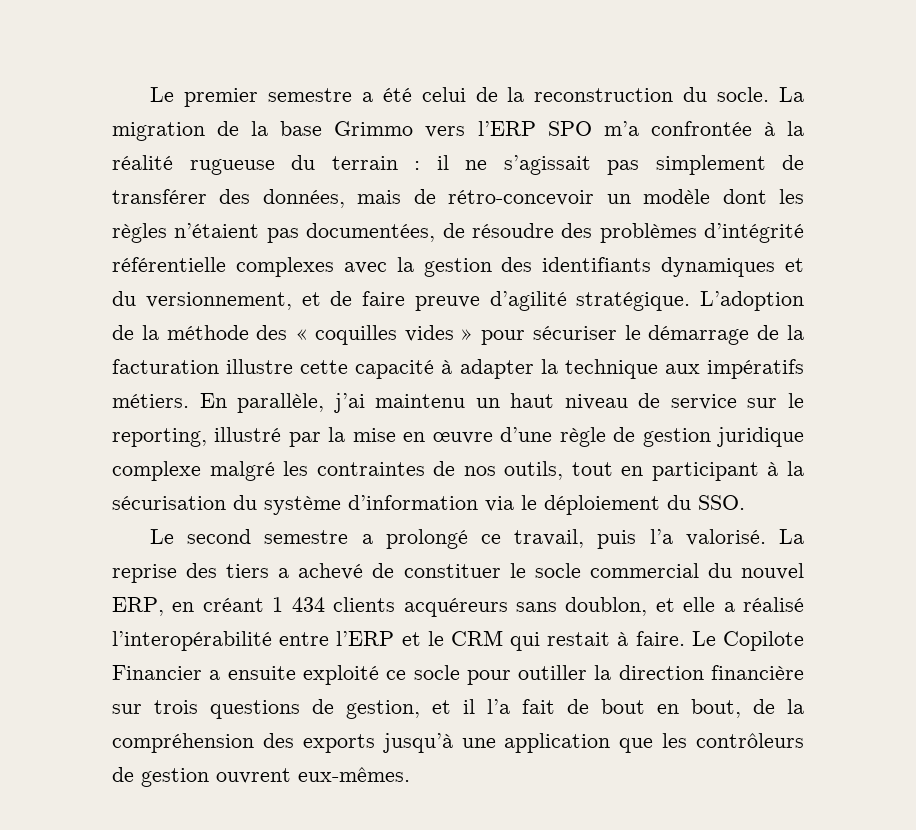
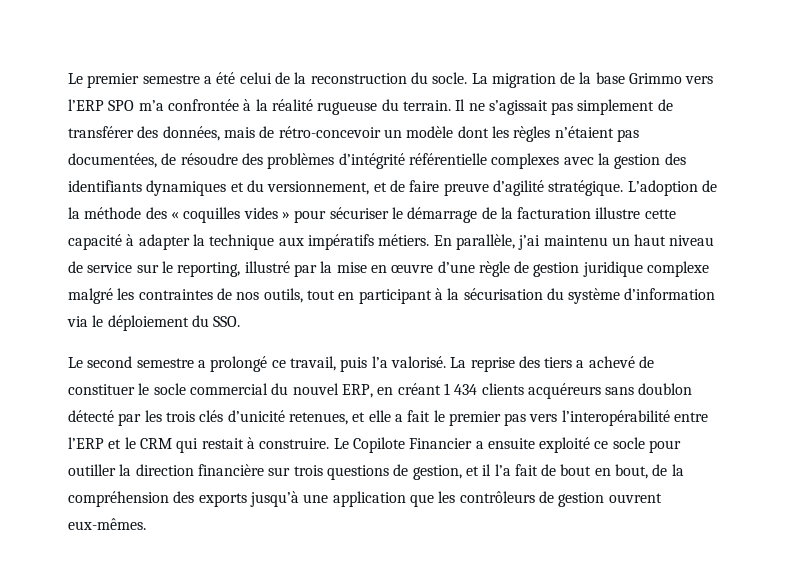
[331,155,449,170] terrain : il -> [402,99,466,111] terrain. Il
[565,597,804,616] doublon, et elle a réalisé -> [638,383,693,395] [68,410,558,426] doublon détecté par les trois clés d’unicité retenues, et elle a fait le premier pas vers
[635,631,685,646] faire. -> [259,438,330,449] construire.

